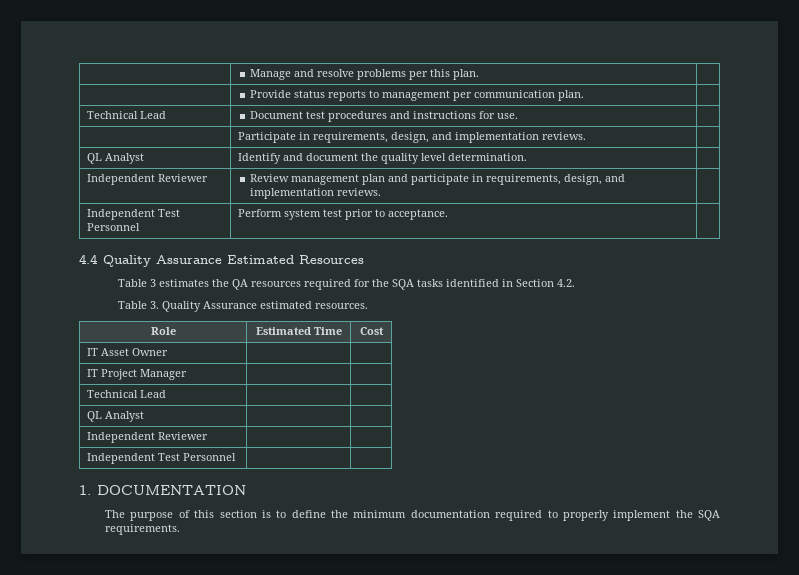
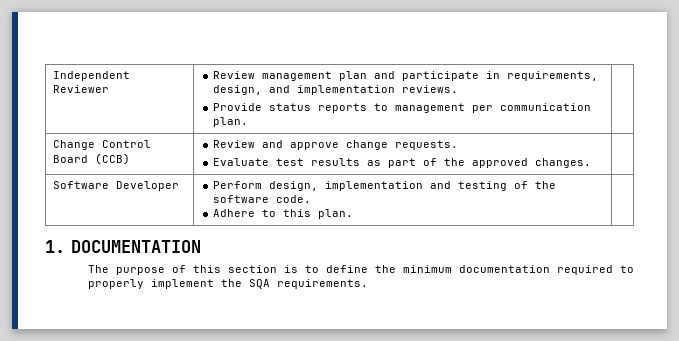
[250,69,480,80] [250,90,585,101] [87,111,167,119] [250,111,519,122] [238,132,587,143] [87,153,145,164] [238,153,528,164] | Manage and resolve problems per this plan. | // | Provide status reports to management per communication plan. | // Technical Lead | Document test procedures and instructions for use. | // | Participate in requirements, design, and implementation reviews. | // QL Analyst | Identify and document the quality level determination. | // -> (53, 76) none
[87,209,181,220] [87,223,141,231] [238,209,449,220] [79,254,364,267] [118,279,576,290] [118,301,369,312] [150,327,176,335] [255,327,342,335] [359,327,384,335] [87,348,169,356] [87,369,188,380] [87,390,167,398] [87,411,145,422] [87,432,209,443] [87,453,237,464] | // Independent Test Personnel | Perform system test prior to acceptance. | // 4.4 Quality Assurance Estimated Resources // Table 3 estimates the QA resources required for the SQA tasks identified in Section 4.2. // Table 3. Quality Assurance estimated resources. // Role | Estimated Time | Cost // IT Asset Owner | | // IT Project Manager | | // Technical Lead | | // QL Analyst | | // Independent Reviewer | | // Independent Test Personnel | -> [213,103,592,113] [213,117,249,127] [53,140,152,150] [53,153,131,165] [213,140,459,150] [213,158,592,168] [53,181,180,191] [213,181,557,191] [213,195,312,203] [213,209,354,219] // Provide status reports to management per communication plan. | // Change Control Board (CCB) | Review and approve change requests. // Evaluate test results as part of the approved changes. | // Software Developer | Perform design, implementation and testing of the software code. // Adhere to this plan.

